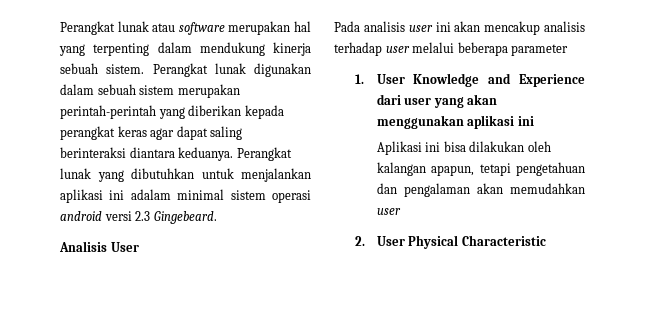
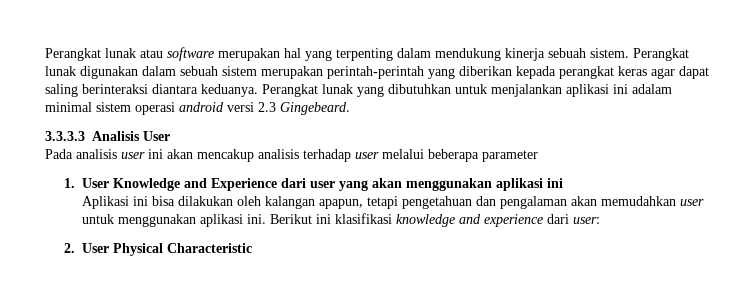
(217, 217) none -> [45,131,85,141] 3.3.3.3
(401, 211) none -> [81,213,600,227] untuk menggunakan aplikasi ini. Berikut ini klasifikasi knowledge and experience dari user:

